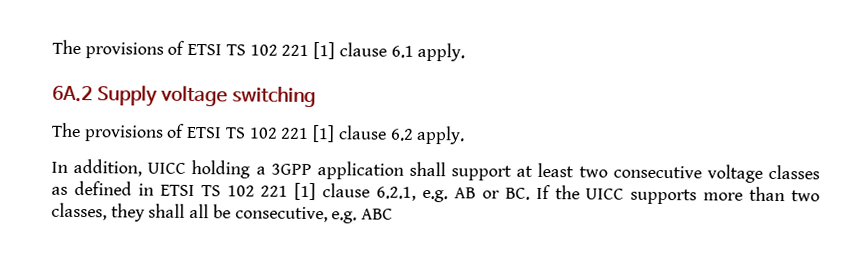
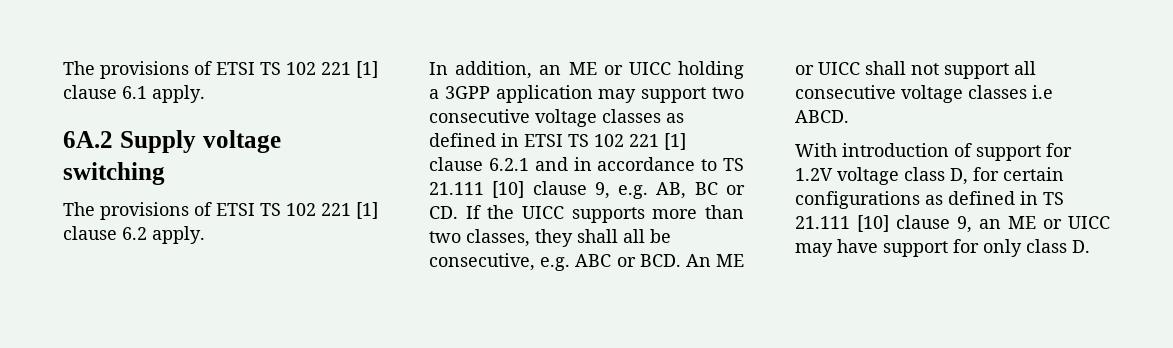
(143, 167) none -> [539,62,623,75] an ME or
[409,161,575,181] shall support at least -> [598,87,707,103] may support
[376,186,530,203] 6.2.1, e.g. AB or BC. -> [488,157,744,171] [429,181,745,199] [429,206,458,219] 6.2.1 and in accordance to TS 21.111 [10] clause 9, e.g. AB, BC or CD.
(394, 214) none -> [616,254,744,267] [795,61,1036,79] [795,85,1053,103] [795,110,849,123] [795,143,1072,161] [795,167,1064,185] [795,191,1064,209] [795,215,1110,233] [795,239,1090,257] or BCD. An ME or UICC shall not support all consecutive voltage classes i.e ABCD. // With introduction of support for 1.2V voltage class D, for certain configurations as defined in TS 21.111 [10] clause 9, an ME or UICC may have support for only class D.

